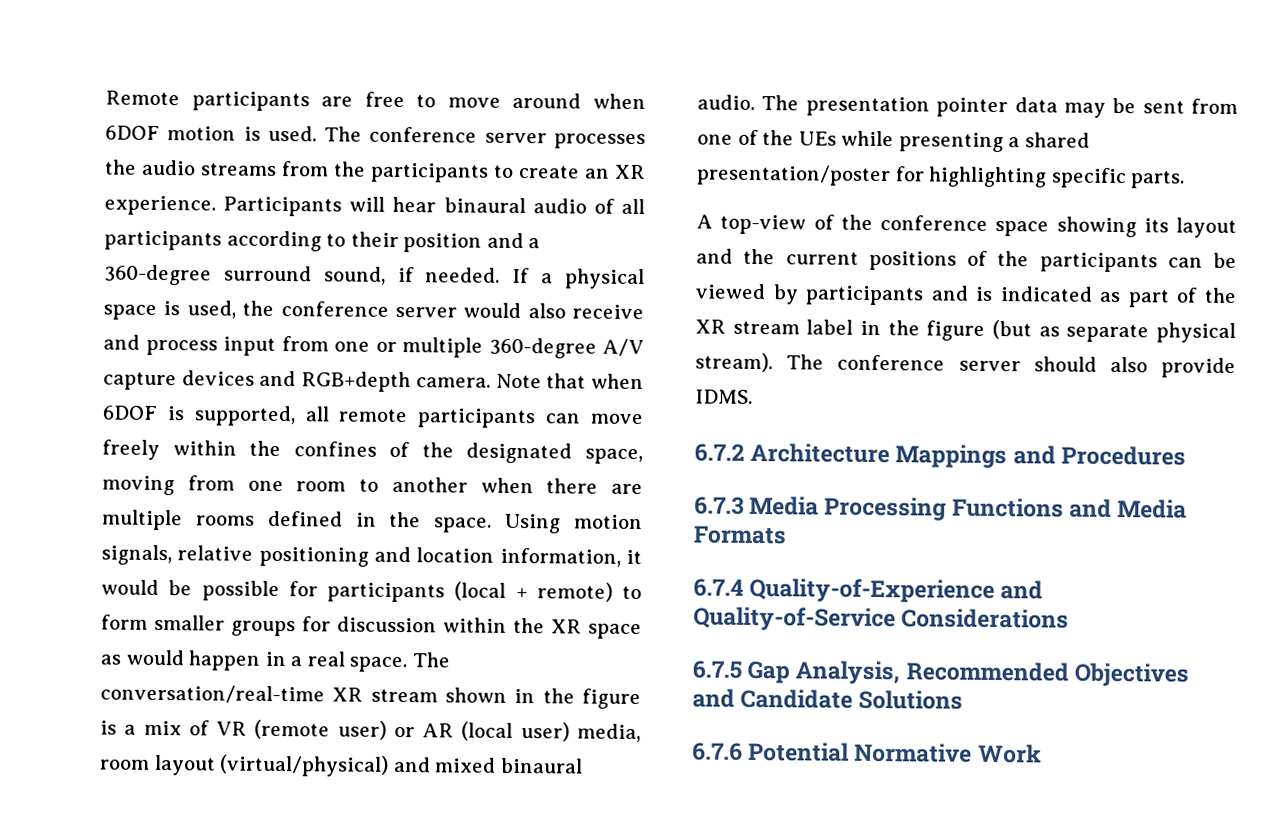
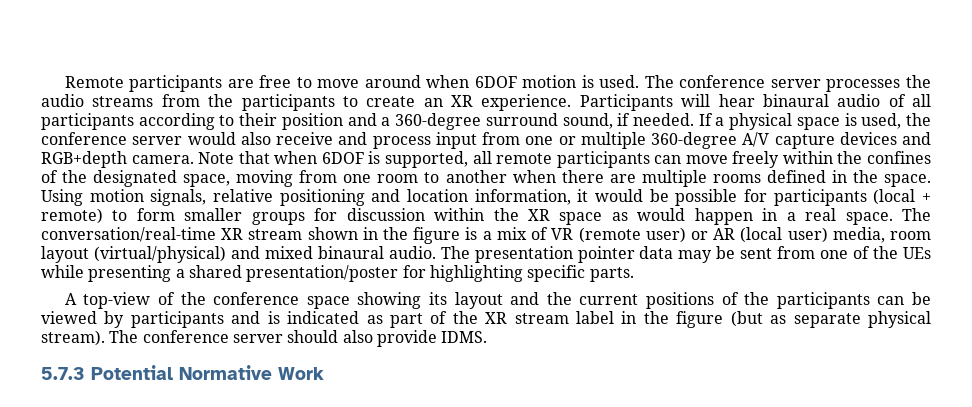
[694,442,1186,469] [694,495,1188,521] [693,525,787,545] [693,577,1044,604] [693,606,1070,632] [692,660,1189,687] [692,688,964,710] [692,742,743,761] 6.7.2 Architecture Mappings and Procedures // 6.7.3 Media Processing Functions and Media Formats // 6.7.4 Quality-of-Experience and Quality-of-Service Considerations // 6.7.5 Gap Analysis, Recommended Objectives and Candidate Solutions // 6.7.6 -> [41,367,85,380] 5.7.3

